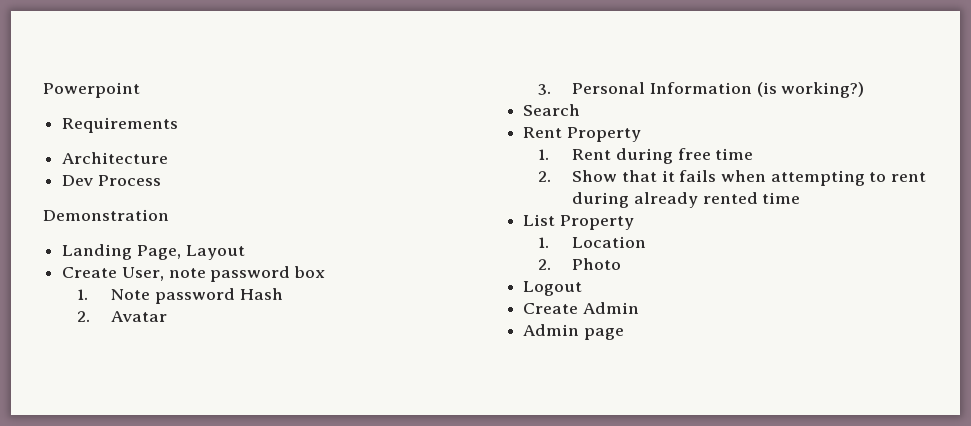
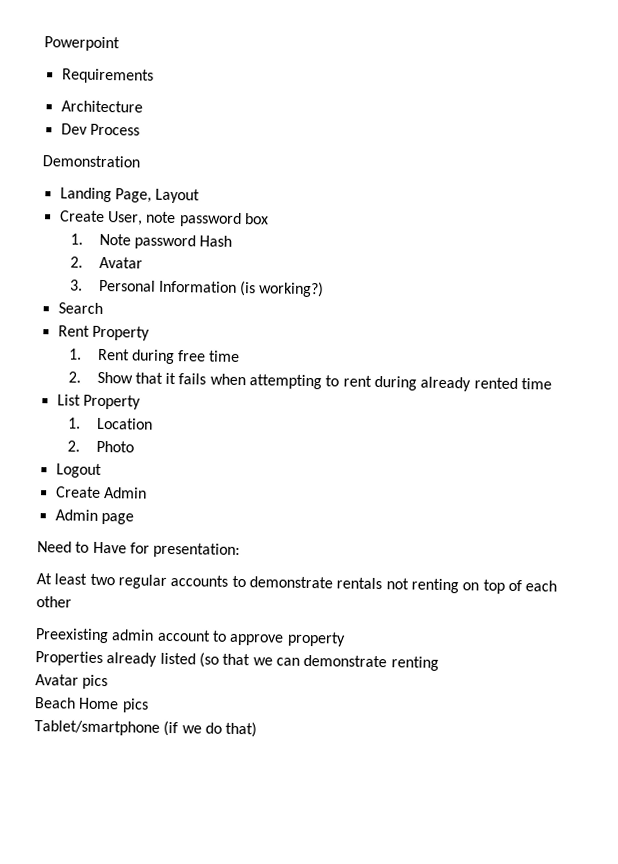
(624, 334) none -> [37,541,241,559] [36,573,558,594] [36,596,72,608] [35,628,346,647] [35,651,439,671] [35,674,109,690] [34,697,149,713] [34,720,258,738] // Need to Have for presentation: // At least two regular accounts to demonstrate rentals not renting on top of each other // Preexisting admin account to approve property // Properties already listed (so that we can demonstrate renting // Avatar pics // Beach Home pics // Tablet/smartphone (if we do that)

